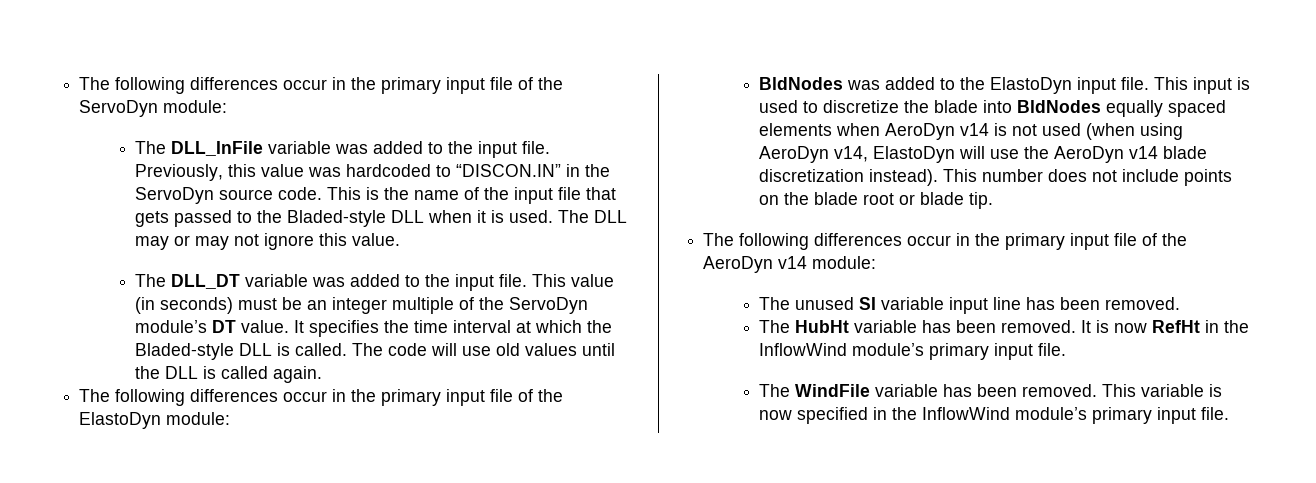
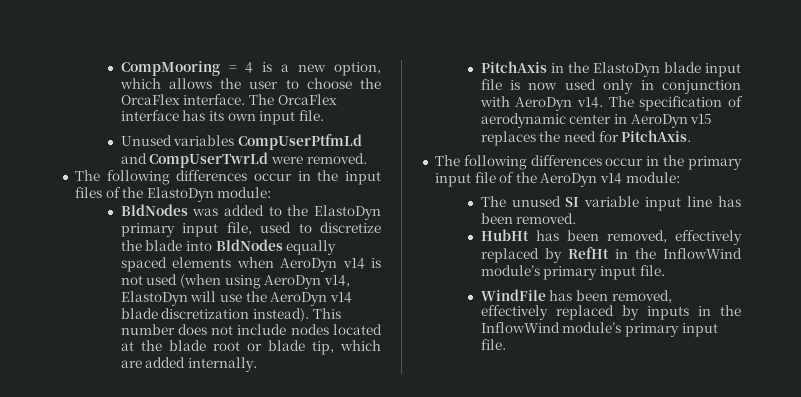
[79,77,564,94] [79,100,228,117] [135,141,551,158] [135,164,611,181] [135,187,617,204] [135,210,628,227] [135,233,401,250] [135,274,615,291] [135,297,589,314] [135,320,613,337] [135,343,616,360] [135,366,323,383] [79,389,514,406] The following differences occur in the primary input file of the ServoDyn module: // The DLL_InFile variable was added to the input file. Previously, this value was hardcoded to “DISCON.IN” in the ServoDyn source code. This is the name of the input file that gets passed to the Bladed-style DLL when it is used. The DLL may or may not ignore this value. // The DLL_DT variable was added to the input file. This value (in seconds) must be an integer multiple of the ServoDyn module’s DT value. It specifies the time interval at which the Bladed-style DLL is called. The code will use old values until the DLL is called again. // The following differences occur in the primary input file -> [120,61,381,76] [119,78,381,89] [120,94,337,105] [120,110,324,125] [120,134,362,150] [120,152,367,168] [74,170,381,185] [74,187,102,198] CompMooring = 4 is a new option, which allows the user to choose the OrcaFlex interface. The OrcaFlex interface has its own input file. // Unused variables CompUserPtfmLd and CompUserTwrLd were removed. // The following differences occur in the input files
[1077,77,1251,94] input file. This input is -> [120,222,252,237] primary input file,
[1184,169,1233,186] [759,195,780,205] points on -> [290,324,383,335] [120,341,134,351] nodes located at
[969,192,994,209] tip. -> [311,340,382,355] [120,357,257,372] [480,61,741,77] [480,79,741,94] [479,96,743,111] [480,113,713,128] [480,130,692,146] tip, which are added internally. // PitchAxis in the ElastoDyn blade input file is now used only in conjunction with AeroDyn v14. The specification of aerodynamic center in AeroDyn v15 replaces the need for PitchAxis.
[759,320,1148,333] The HubHt variable has been removed. It is now -> [480,229,742,245] [480,248,562,263] HubHt has been removed, effectively replaced by
[759,384,1223,397] [759,407,869,424] The WindFile variable has been removed. This variable is now specified -> [480,289,672,303] [480,305,689,320] WindFile has been removed, effectively replaced by inputs

